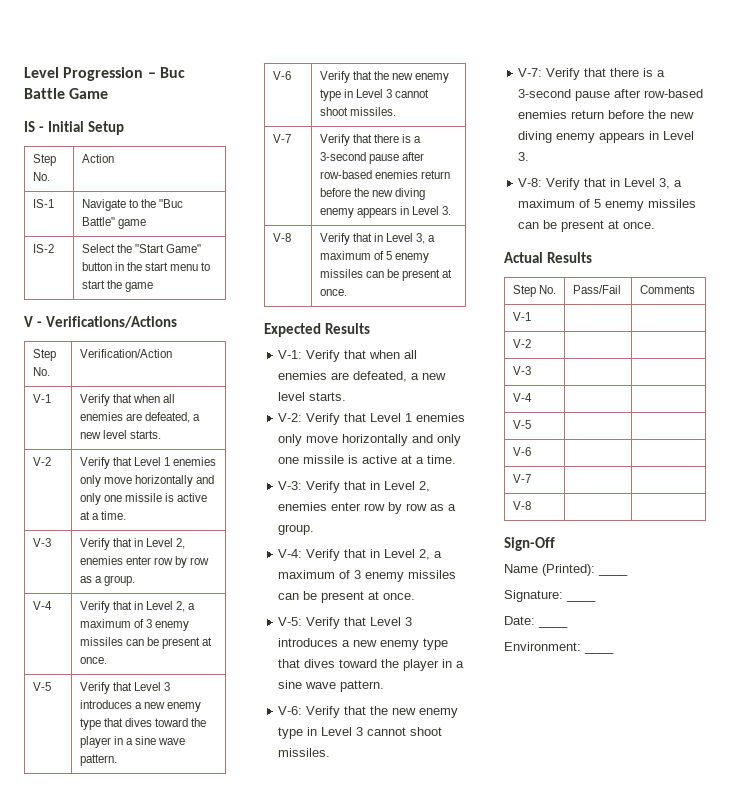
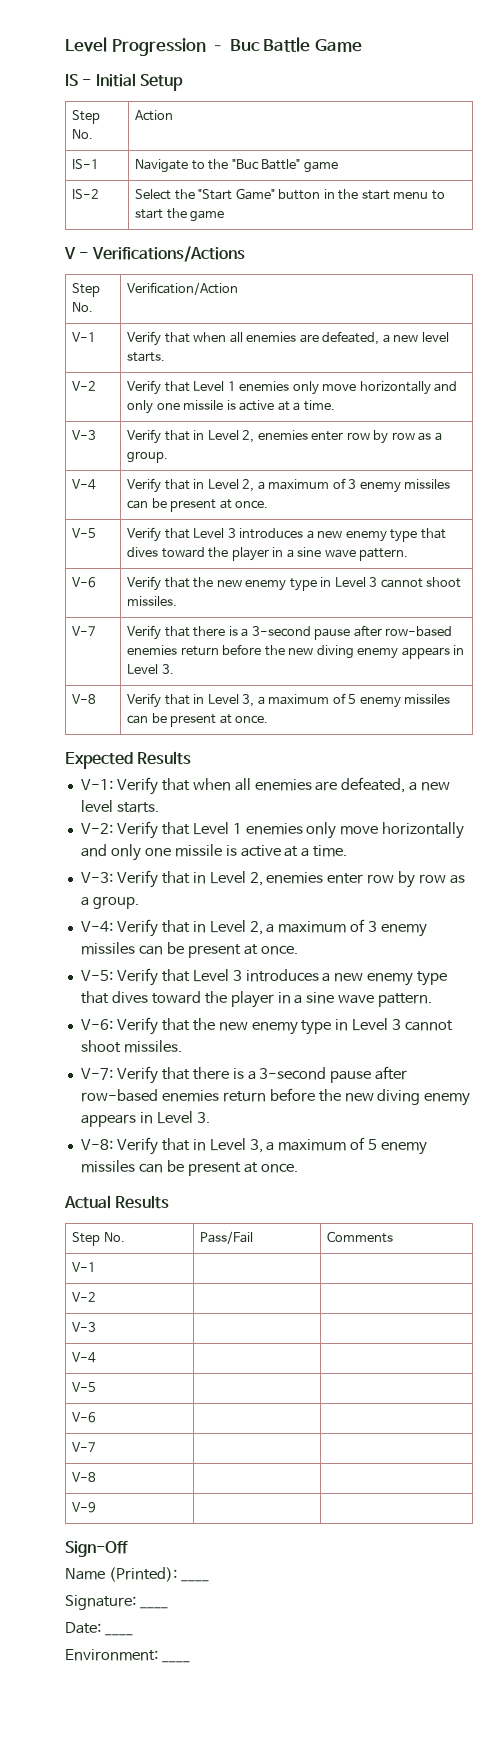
(531, 505) none -> [72,1502,97,1513] // V-9 | |

